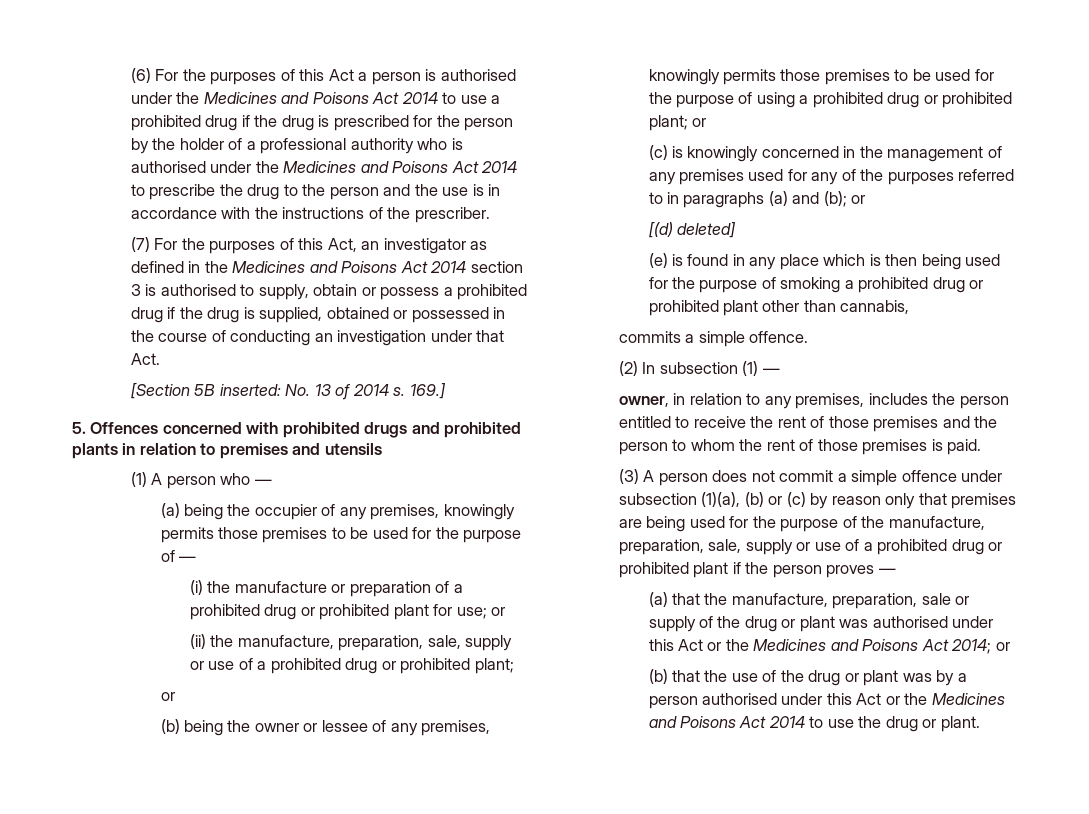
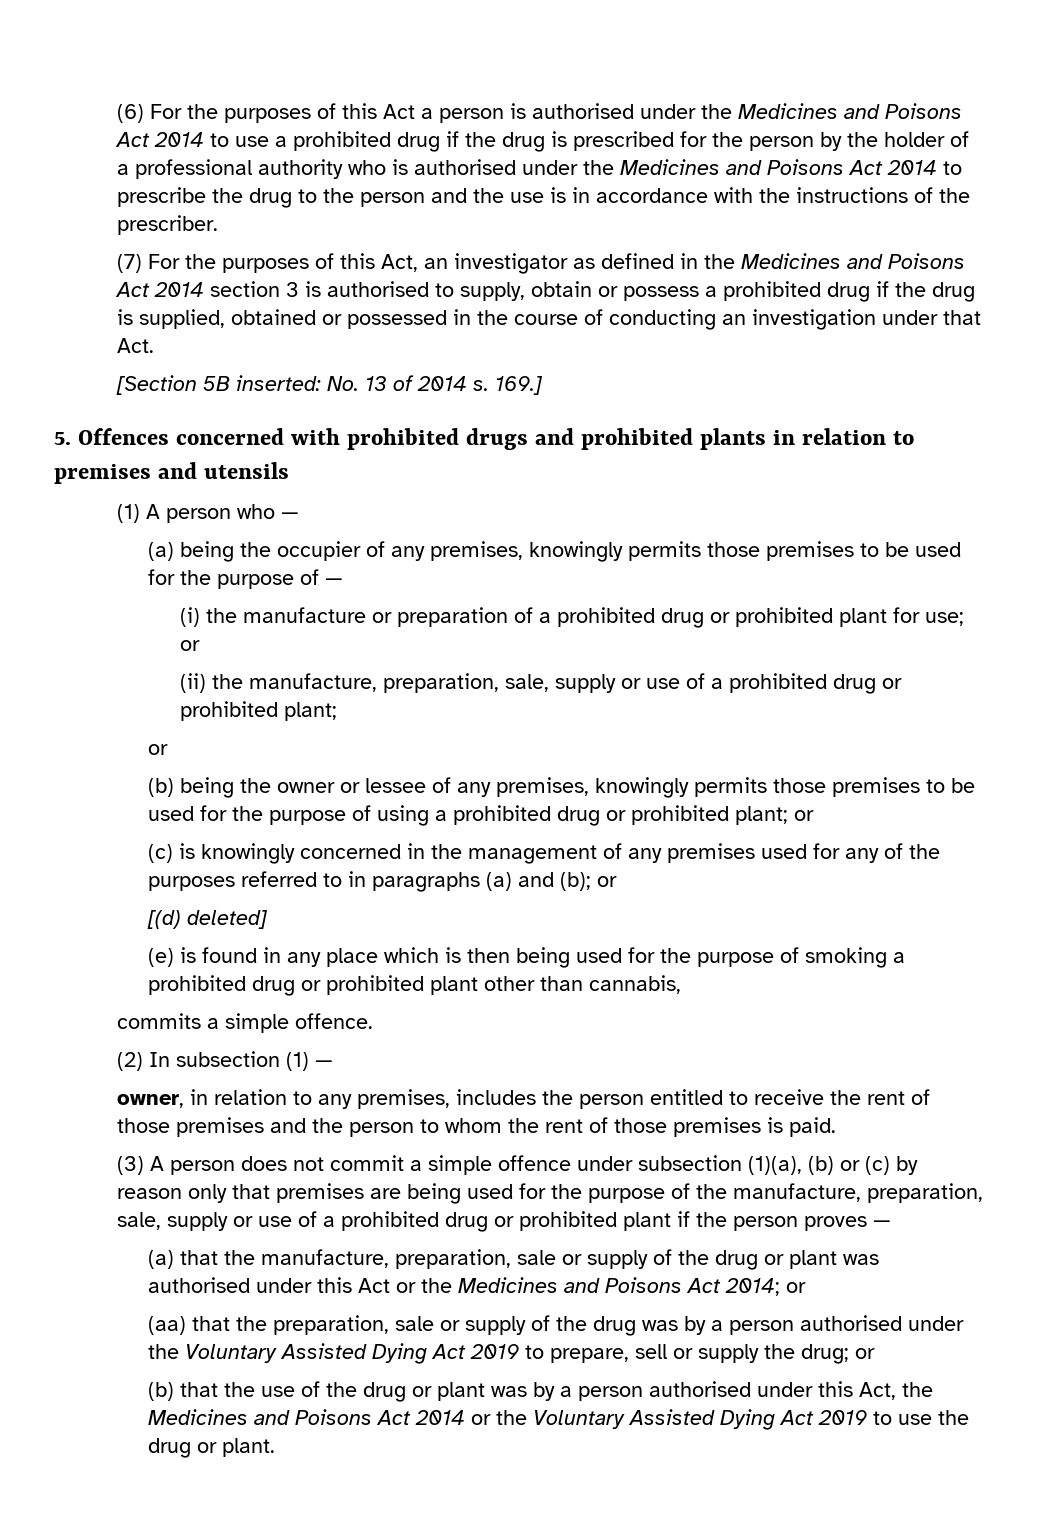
(1010, 646) none -> [148,1315,965,1336] [148,1343,876,1364] // (aa) that the preparation, sale or supply of the drug was by a person authorised under the Voluntary Assisted Dying Act 2019 to prepare, sell or supply the drug; or
[856,693,1005,705] [648,716,805,728] Act or the Medicines and Poisons Act 2014 -> [859,1382,934,1400] [148,1409,868,1430] Act, the Medicines and Poisons Act 2014 or the Voluntary Assisted Dying Act 2019

